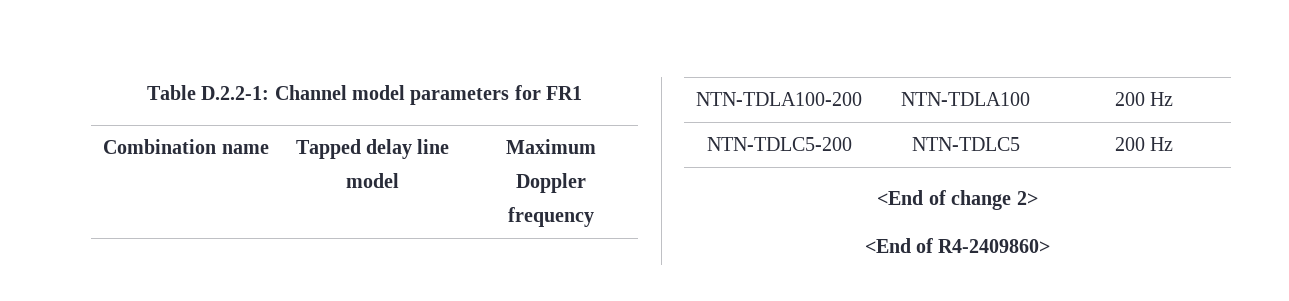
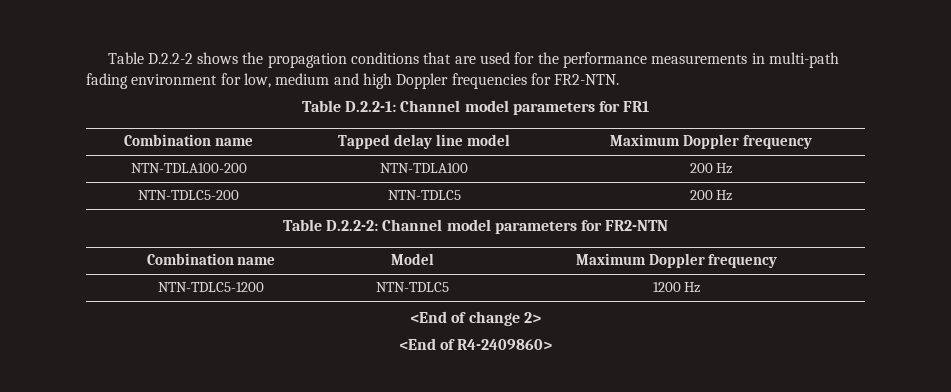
[146,85,196,100] Table -> [107,52,839,68] [86,73,620,89] [301,100,341,112] Table D.2.2-2 shows the propagation conditions that are used for the performance measurements in multi-path fading environment for low, medium and high Doppler frequencies for FR2-NTN. // Table
(1174, 144) none -> [282,219,669,234] [146,253,276,265] [390,253,434,265] [575,253,778,268] [158,282,264,292] [375,282,449,292] [652,282,701,293] // Table D.2.2-2: Channel model parameters for FR2-NTN // Combination name | Model | Maximum Doppler frequency // NTN-TDLC5-1200 | NTN-TDLC5 | 1200 Hz

